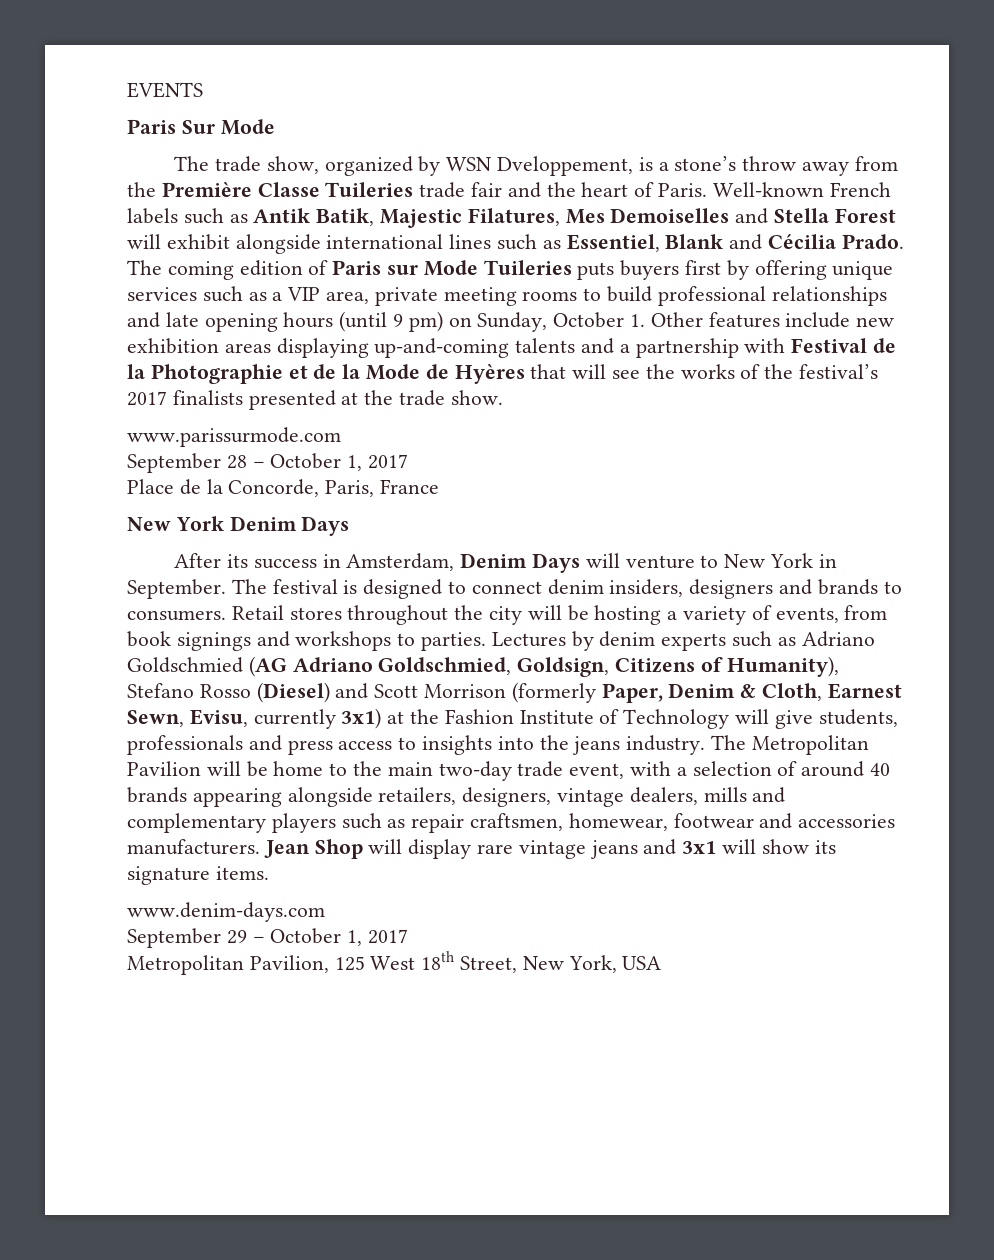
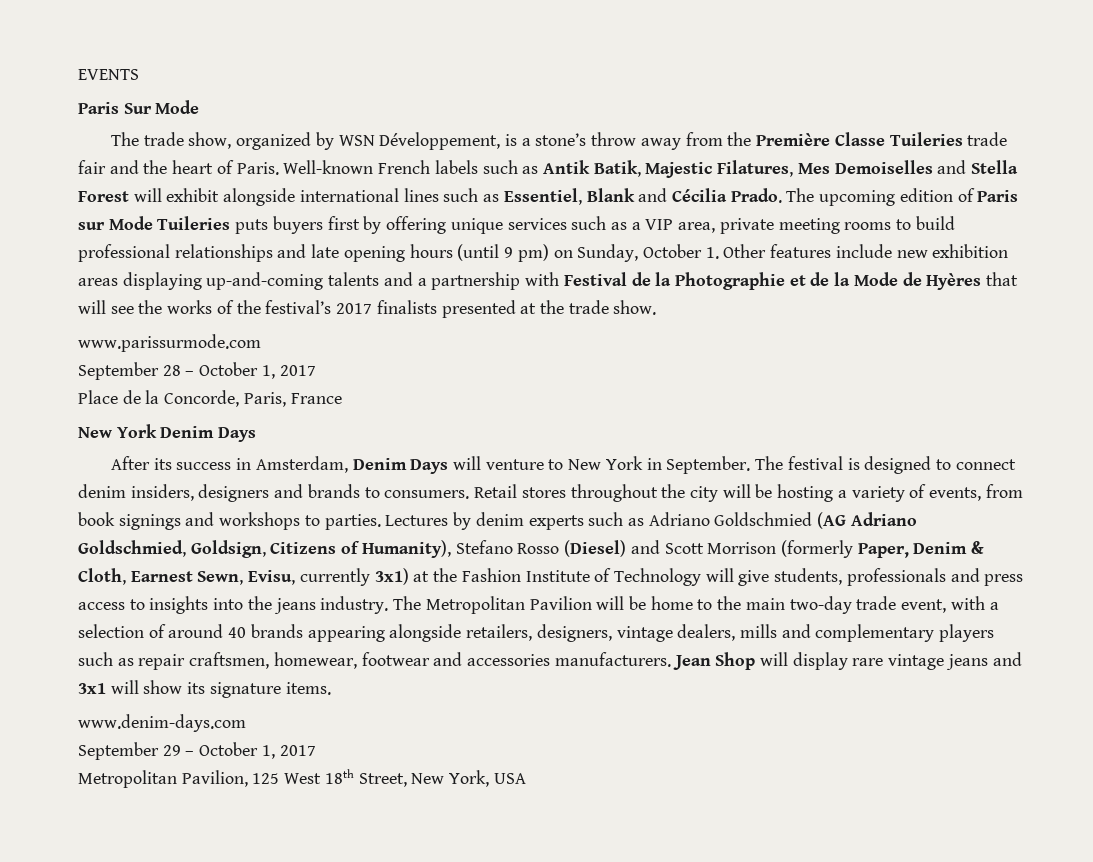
[497,156,634,176] Dveloppement, -> [379,132,501,150] Développement,
[167,261,234,280] coming -> [819,190,896,206] upcoming

